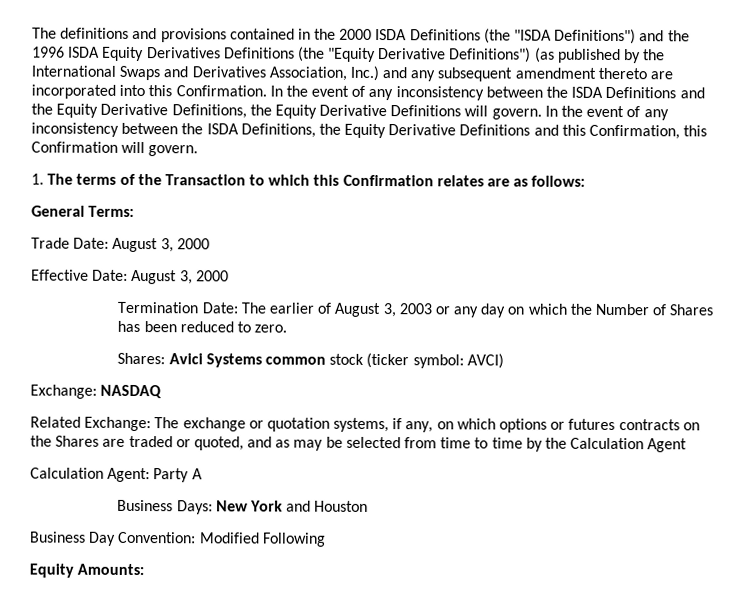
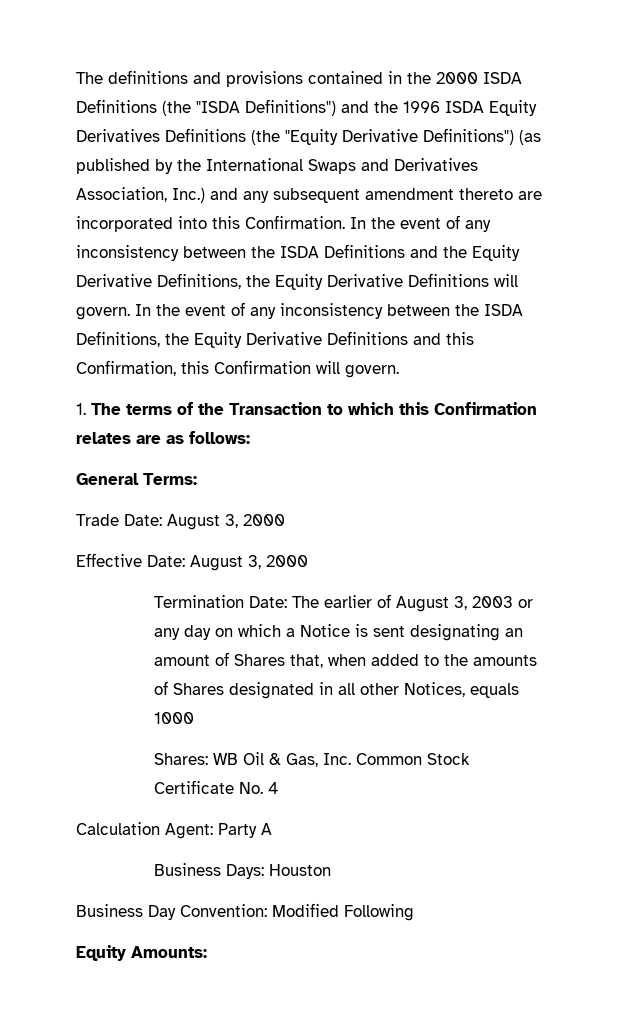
[569,303,714,316] [117,320,288,333] [117,352,504,369] [30,384,163,399] [30,416,700,433] [30,435,688,453] the Number of Shares has been reduced to zero. // Shares: Avici Systems common stock (ticker symbol: AVCI) // Exchange: NASDAQ // Related Exchange: The exchange or quotation systems, if any, on which options or futures contracts on the Shares are traded or quoted, and as may be selected from time to time by the Calculation Agent -> [285,624,523,641] [153,652,537,668] [153,681,519,699] [153,712,194,724] [153,752,470,767] [153,780,278,794] a Notice is sent designating an amount of Shares that, when added to the amounts of Shares designated in all other Notices, equals 1000 // Shares: WB Oil & Gas, Inc. Common Stock Certificate No. 4
[215,500,312,512] New York and -> (264, 871) none

